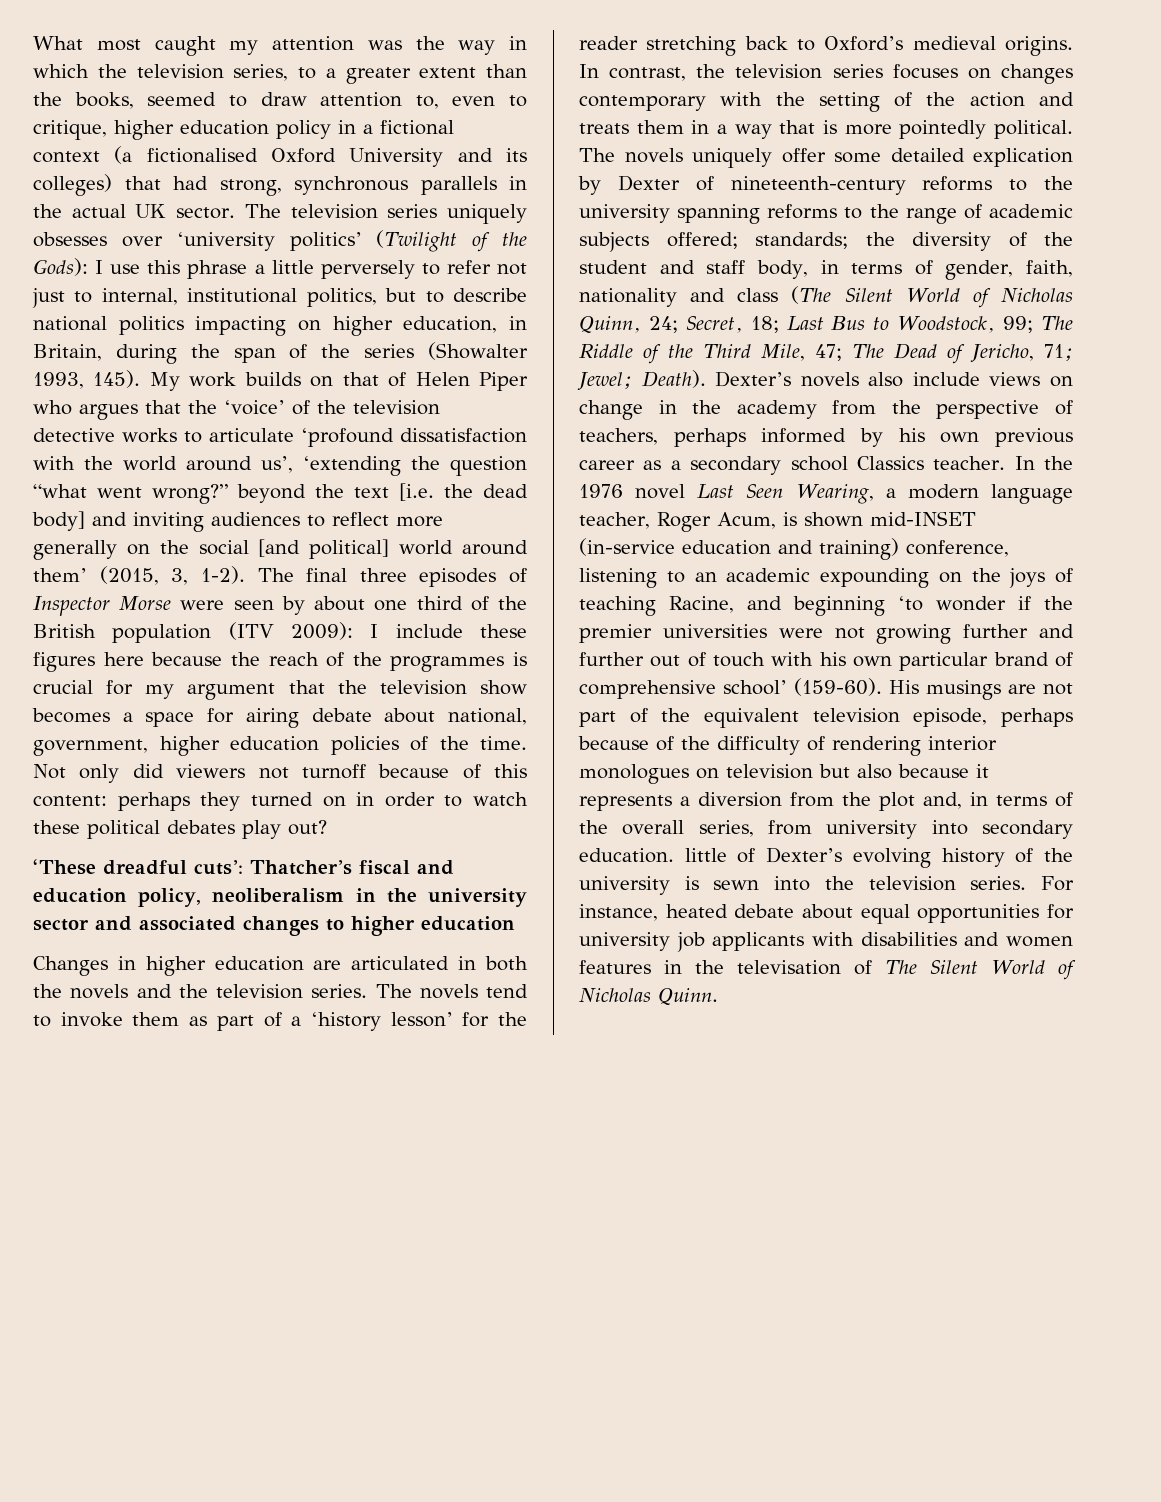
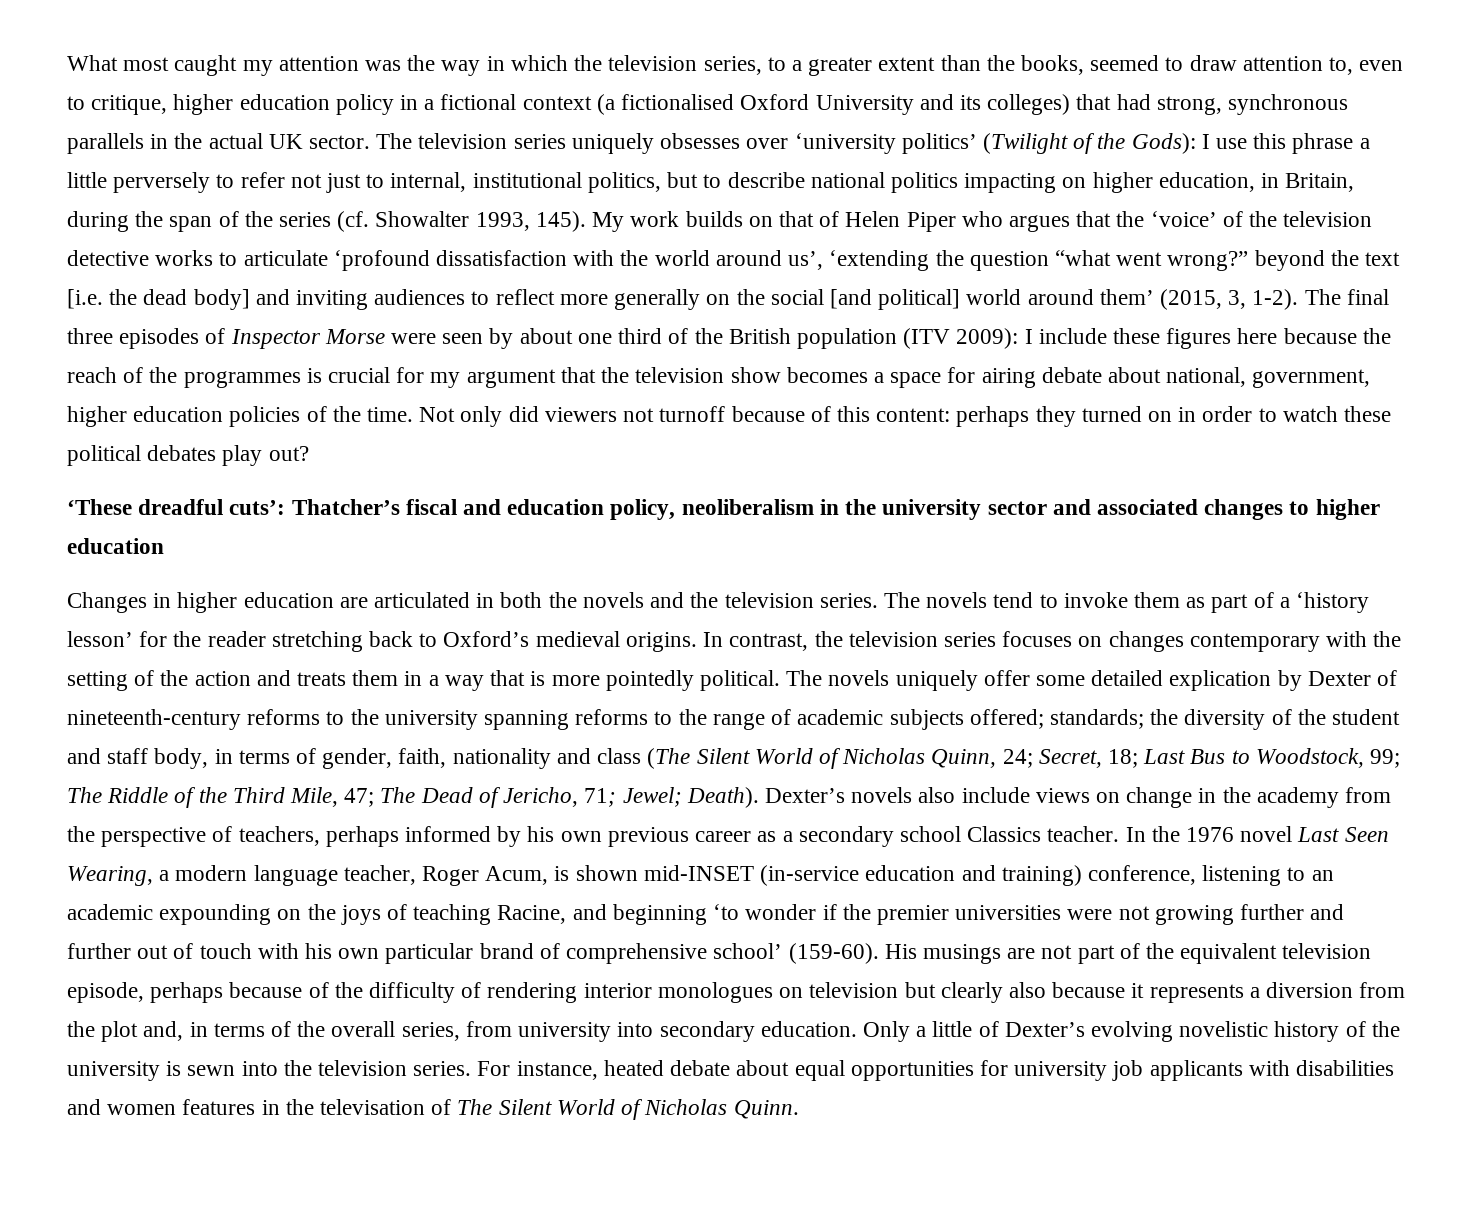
[427,342,528,360] (Showalter -> [337,211,470,232] (cf. Showalter
(850, 771) none -> [940,982,1003,1003] clearly
(674, 855) none -> [862,1021,927,1042] Only a
(931, 858) none -> [1179,1021,1269,1037] novelistic

